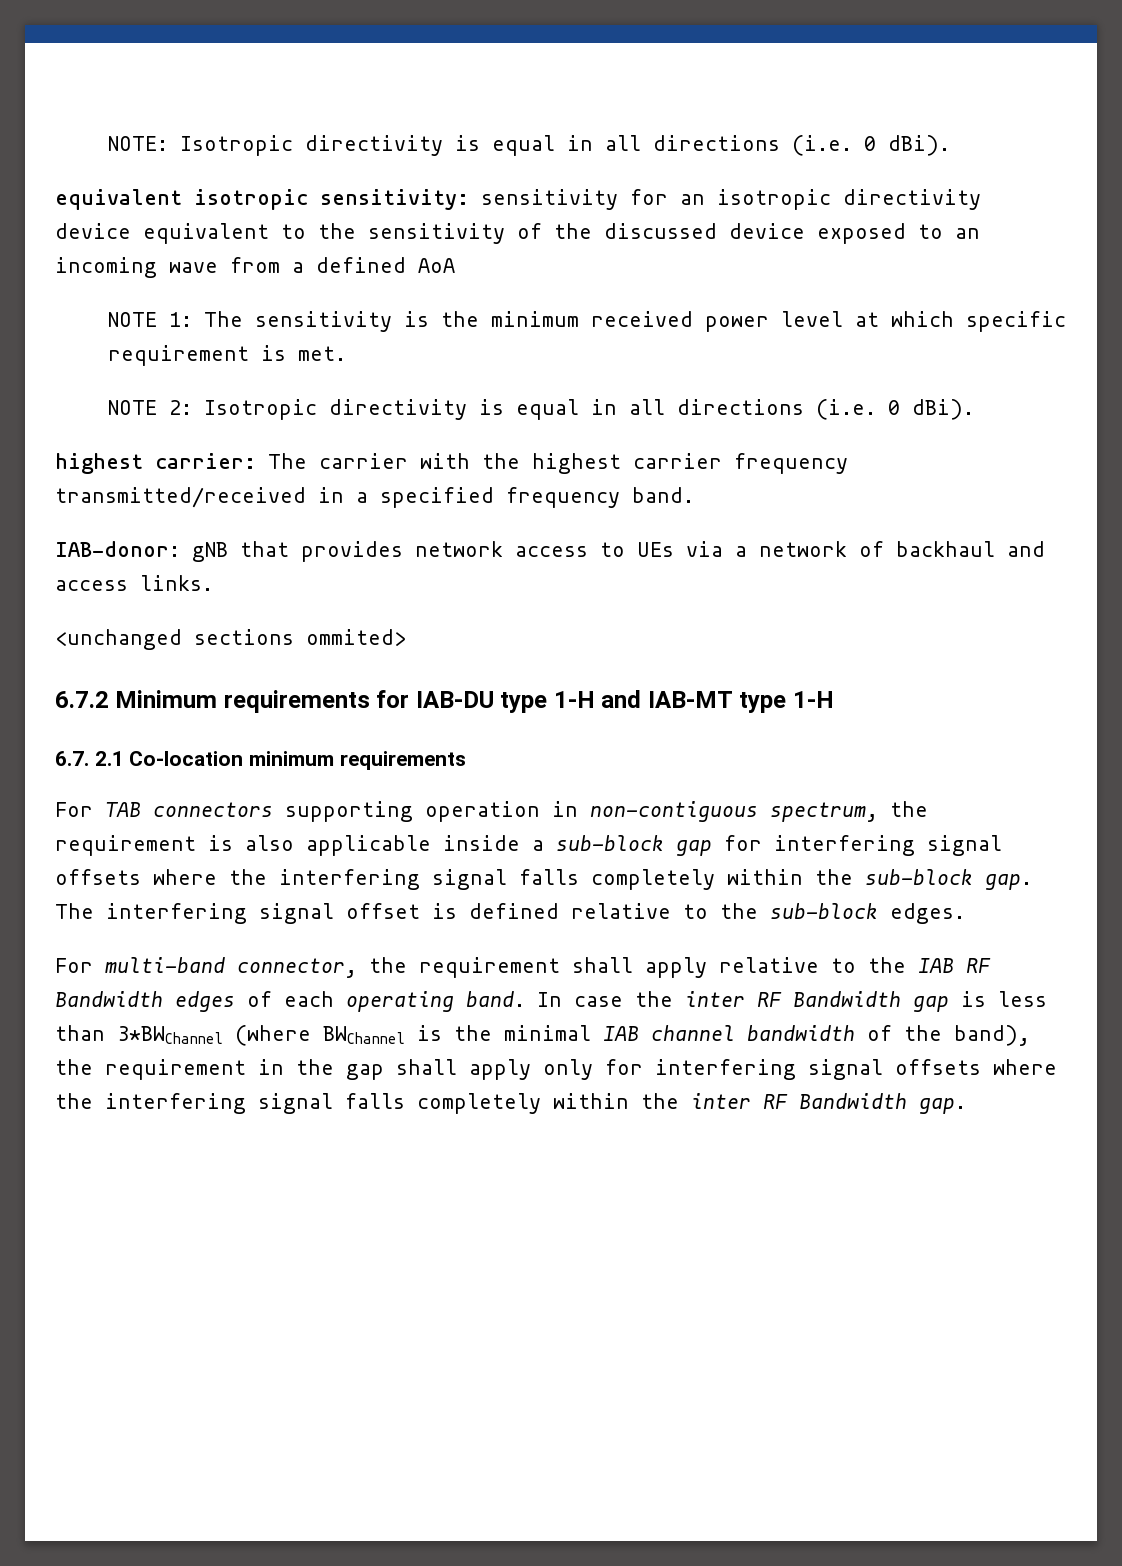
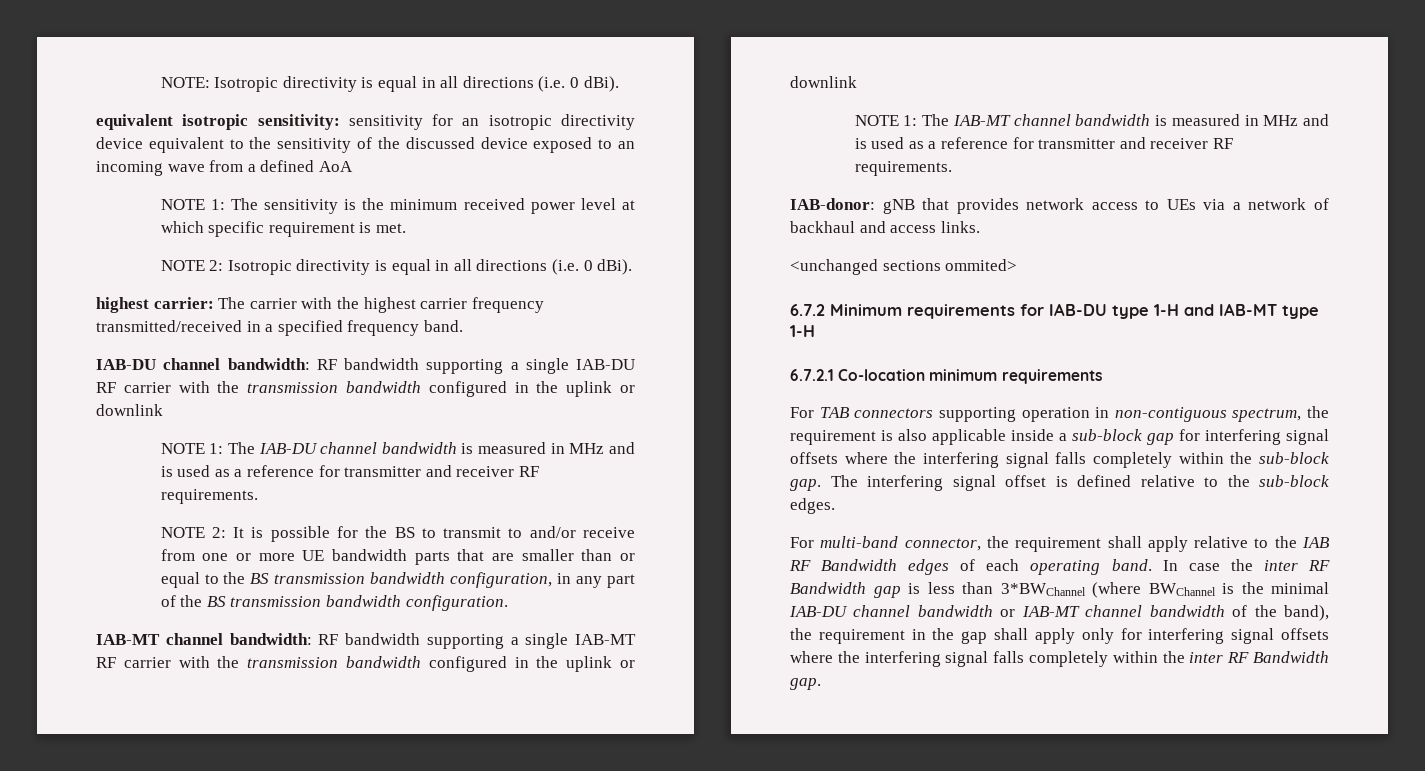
(694, 495) none -> [96,358,635,374] [96,381,635,397] [96,404,163,416] [160,442,635,454] [160,465,539,477] [160,489,258,504] [160,526,635,542] [160,549,635,565] [160,572,635,588] [160,595,508,611] [96,633,636,649] [96,656,635,672] [790,76,857,88] [854,114,1329,126] [854,137,1233,149] [854,161,952,176] // IAB-DU channel bandwidth: RF bandwidth supporting a single IAB-DU RF carrier with the transmission bandwidth configured in the uplink or downlink // NOTE 1: The IAB-DU channel bandwidth is measured in MHz and is used as a reference for transmitter and receiver RF requirements. // NOTE 2: It is possible for the BS to transmit to and/or receive from one or more UE bandwidth parts that are smaller than or equal to the BS transmission bandwidth configuration, in any part of the BS transmission bandwidth configuration. // IAB-MT channel bandwidth: RF bandwidth supporting a single IAB-MT RF carrier with the transmission bandwidth configured in the uplink or downlink // NOTE 1: The IAB-MT channel bandwidth is measured in MHz and is used as a reference for transmitter and receiver RF requirements.
[55,751,124,766] 6.7. 2.1 -> [790,369,834,381] 6.7.2.1
[603,1026,639,1041] IAB -> [789,605,1080,617] IAB-DU channel bandwidth or IAB-MT

